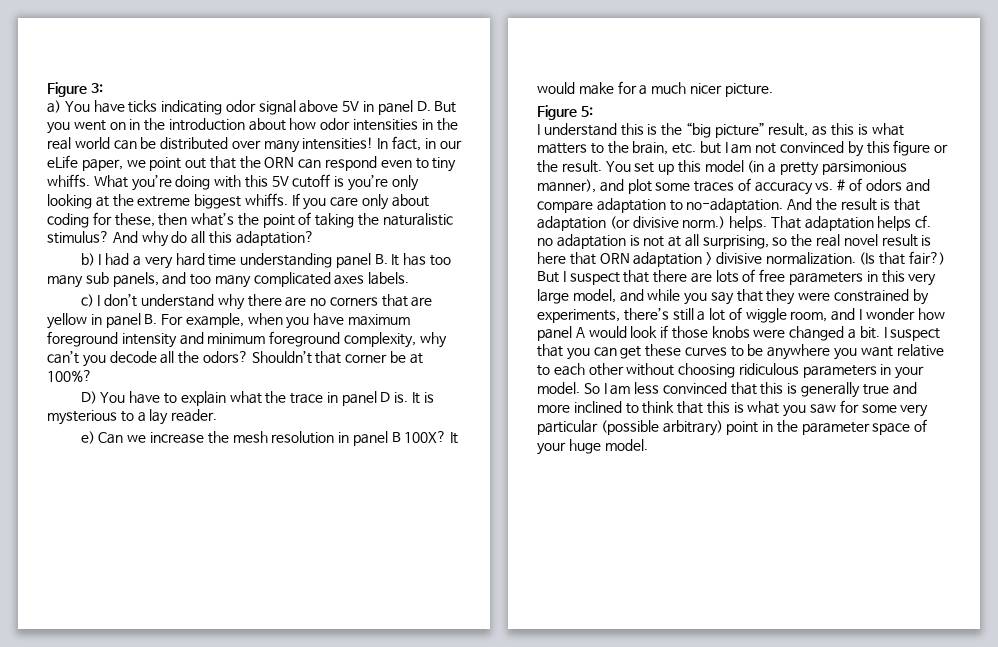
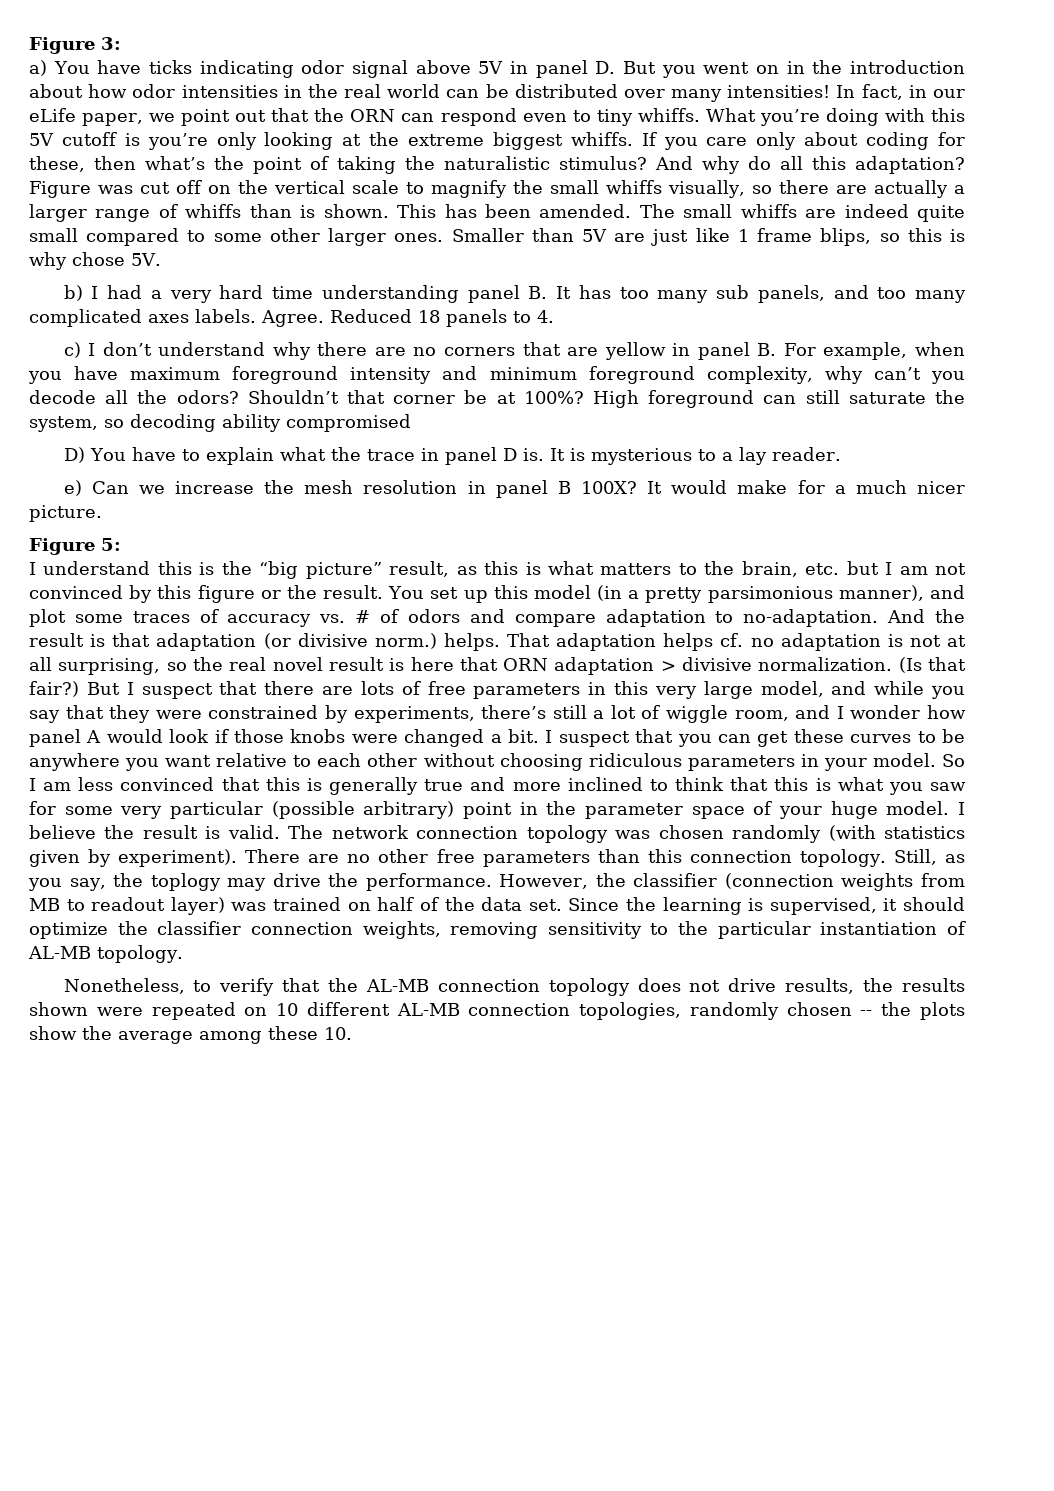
(314, 238) none -> [29,180,965,198] [29,204,965,222] [29,228,965,246] [29,252,161,270] Figure was cut off on the vertical scale to magnify the small whiffs visually, so there are actually a larger range of whiffs than is shown. This has been amended. The small whiffs are indeed quite small compared to some other larger ones. Smaller than 5V are just like 1 frame blips, so this is why chose 5V.
(410, 278) none -> [261,309,554,327] Agree. Reduced 18 panels to 4.
(92, 376) none -> [593,390,966,408] [29,414,411,432] High foreground can still saturate the system, so decoding ability compromised
(648, 445) none -> [957,802,965,815] [29,825,965,843] [29,849,965,867] [28,873,965,891] [29,897,965,915] [29,921,966,939] [28,945,183,963] [63,978,966,996] [29,1002,965,1020] [29,1026,352,1044] I believe the result is valid. The network connection topology was chosen randomly (with statistics given by experiment). There are no other free parameters than this connection topology. Still, as you say, the toplogy may drive the performance. However, the classifier (connection weights from MB to readout layer) was trained on half of the data set. Since the learning is supervised, it should optimize the classifier connection weights, removing sensitivity to the particular instantiation of AL-MB topology. // Nonetheless, to verify that the AL-MB connection topology does not drive results, the results shown were repeated on 10 different AL-MB connection topologies, randomly chosen -- the plots show the average among these 10.

